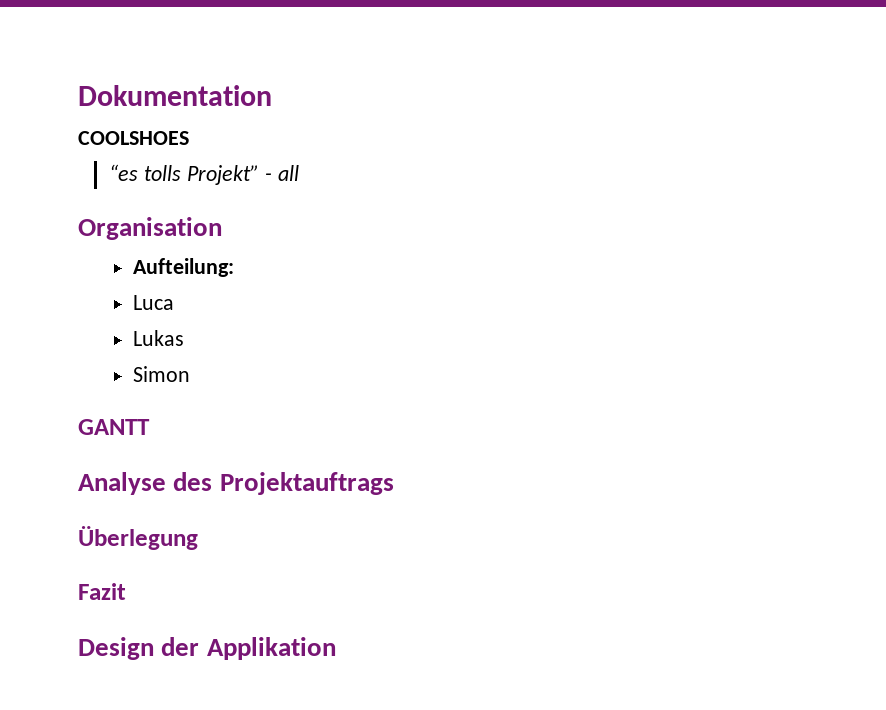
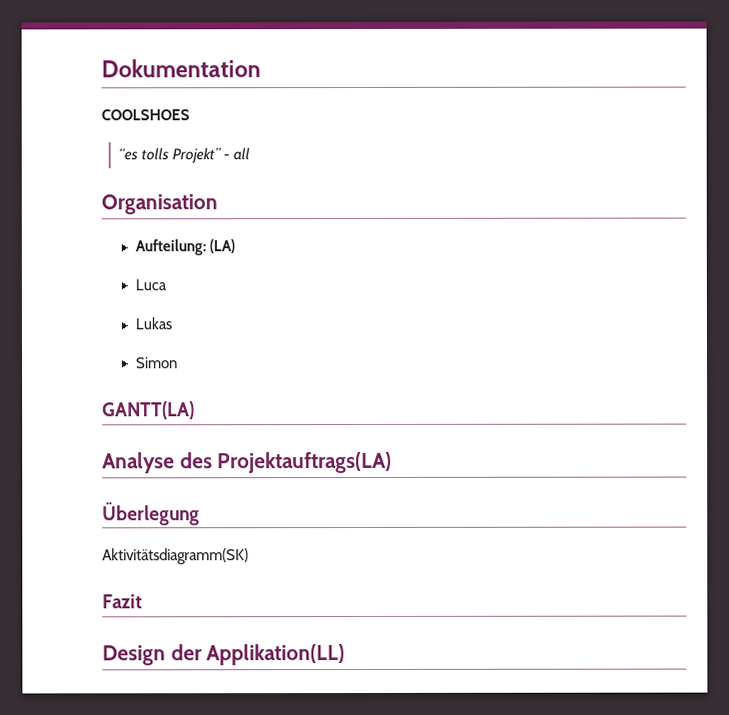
(234, 267) none -> [208,239,235,254] (LA)
[78,419,150,435] GANTT -> [102,401,195,420] GANTT(LA)
[219,472,394,495] Projektauftrags -> [217,451,393,474] Projektauftrags(LA)
(198, 538) none -> [102,548,249,565] // Aktivitätsdiagramm(SK)
[206,637,336,660] Applikation -> [206,644,346,666] Applikation(LL)

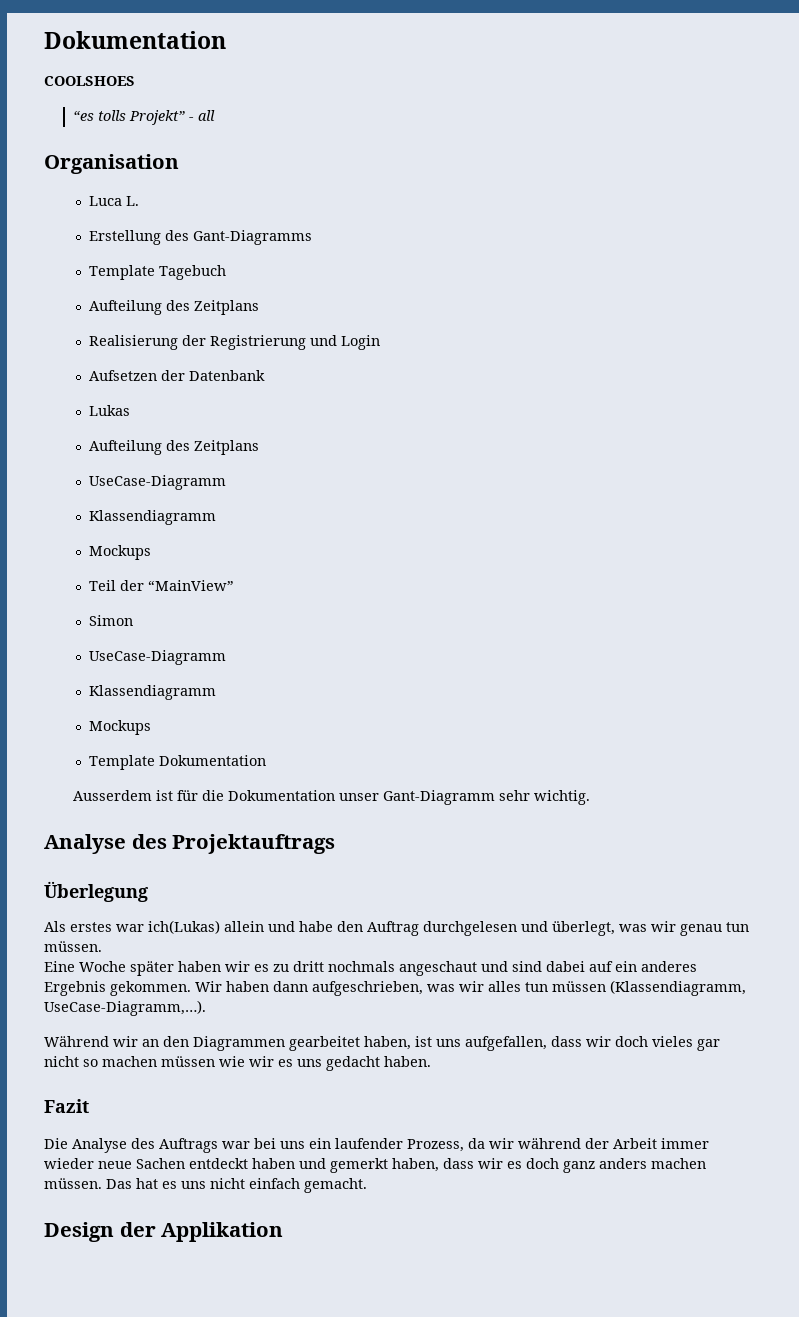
[134,239,235,256] [134,279,167,291] [134,317,172,330] [134,357,178,369] [102,401,195,420] [102,451,393,474] Aufteilung: (LA) // Luca // Lukas // Simon // GANTT(LA) // Analyse des Projektauftrags(LA) -> [88,196,139,206] [88,230,312,245] [88,265,226,280] [88,300,259,315] [88,335,380,350] [88,370,265,381] [88,405,130,416] [88,440,259,455] [88,475,226,490] [88,510,216,525] [88,545,151,560] [88,580,234,591] [88,615,133,626] [88,650,226,665] [88,685,216,700] [88,720,151,735] [88,755,266,770] [72,790,590,805] [44,834,336,854] Luca L. // Erstellung des Gant-Diagramms // Template Tagebuch // Aufteilung des Zeitplans // Realisierung der Registrierung und Login // Aufsetzen der Datenbank // Lukas // Aufteilung des Zeitplans // UseCase-Diagramm // Klassendiagramm // Mockups // Teil der “MainView” // Simon // UseCase-Diagramm // Klassendiagramm // Mockups // Template Dokumentation // Ausserdem ist für die Dokumentation unser Gant-Diagramm sehr wichtig. // Analyse des Projektauftrags
[102,548,249,565] [102,594,143,609] Aktivitätsdiagramm(SK) // Fazit -> [44,920,749,936] [44,941,102,952] [44,961,697,976] [44,980,746,996] [44,1000,206,1016] [44,1036,720,1051] [44,1056,431,1071] [44,1099,89,1113] [44,1138,709,1153] [44,1158,706,1173] [44,1178,367,1193] Als erstes war ich(Lukas) allein und habe den Auftrag durchgelesen und überlegt, was wir genau tun müssen. // Eine Woche später haben wir es zu dritt nochmals angeschaut und sind dabei auf ein anderes Ergebnis gekommen. Wir haben dann aufgeschrieben, was wir alles tun müssen (Klassendiagramm, UseCase-Diagramm,…). // Während wir an den Diagrammen gearbeitet haben, ist uns aufgefallen, dass wir doch vieles gar nicht so machen müssen wie wir es uns gedacht haben. // Fazit // Die Analyse des Auftrags war bei uns ein laufender Prozess, da wir während der Arbeit immer wieder neue Sachen entdeckt haben und gemerkt haben, dass wir es doch ganz anders machen müssen. Das hat es uns nicht einfach gemacht.
[206,644,346,666] Applikation(LL) -> [161,1222,284,1242] Applikation

